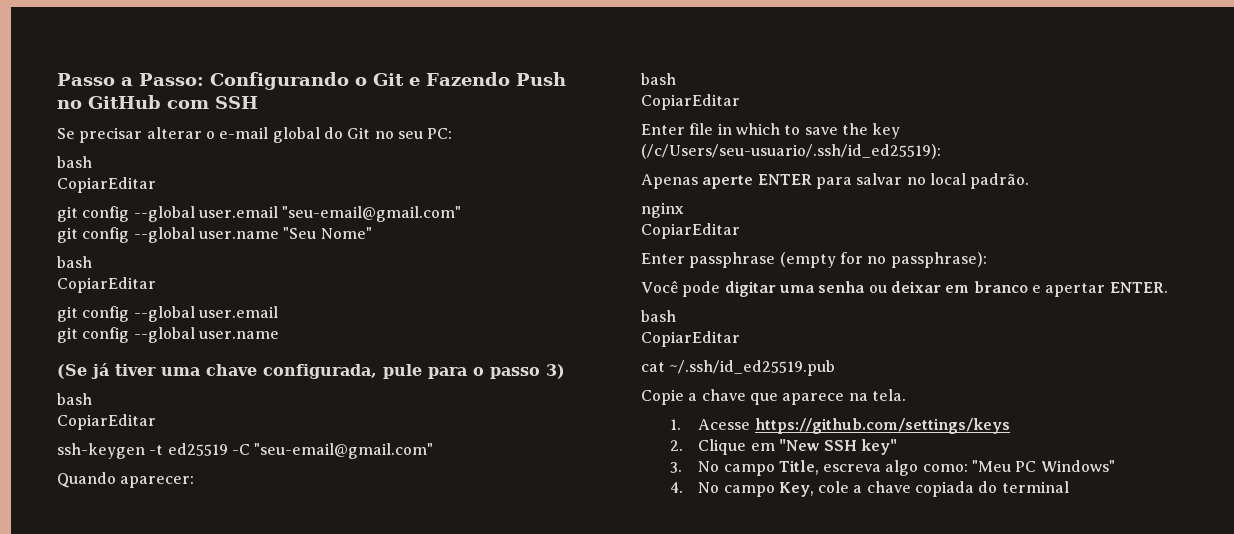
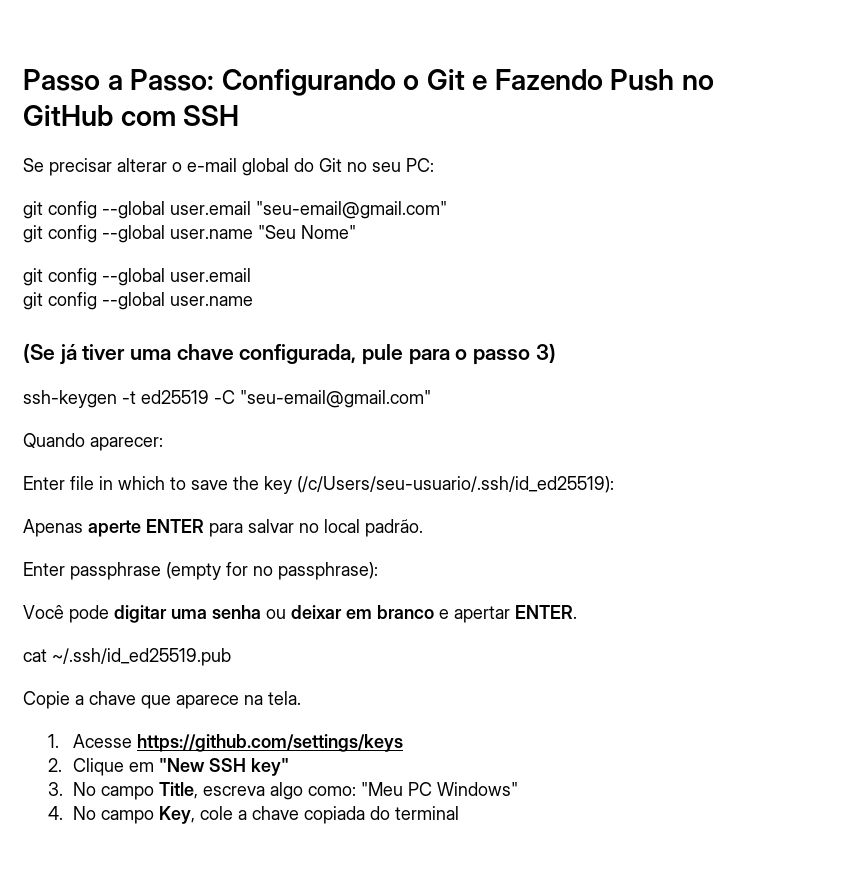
[57,156,92,168] [57,177,156,193] // bash // CopiarEditar -> (434, 165) none
[57,256,92,268] [57,277,156,293] // bash // CopiarEditar -> (356, 232) none
[57,393,92,405] [57,414,156,430] // bash // CopiarEditar -> (556, 353) none
[641,73,676,85] [641,94,740,110] // bash // CopiarEditar -> (163, 444) none
[641,202,684,218] [641,223,740,239] // nginx // CopiarEditar -> (423, 528) none
[641,310,676,322] [641,331,740,347] // bash // CopiarEditar -> (577, 612) none

